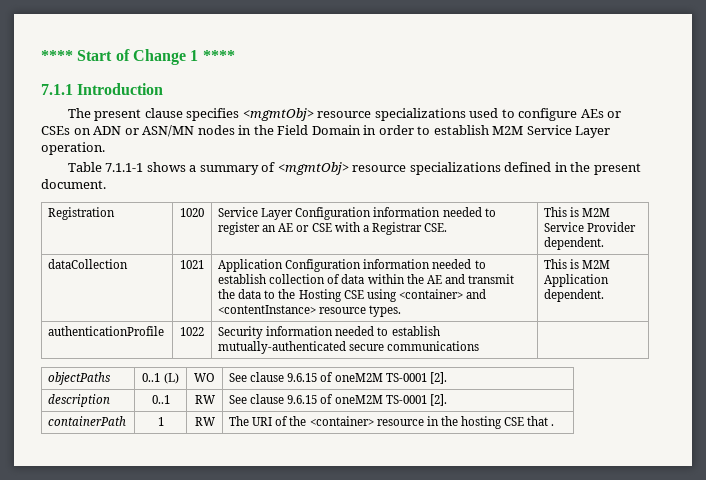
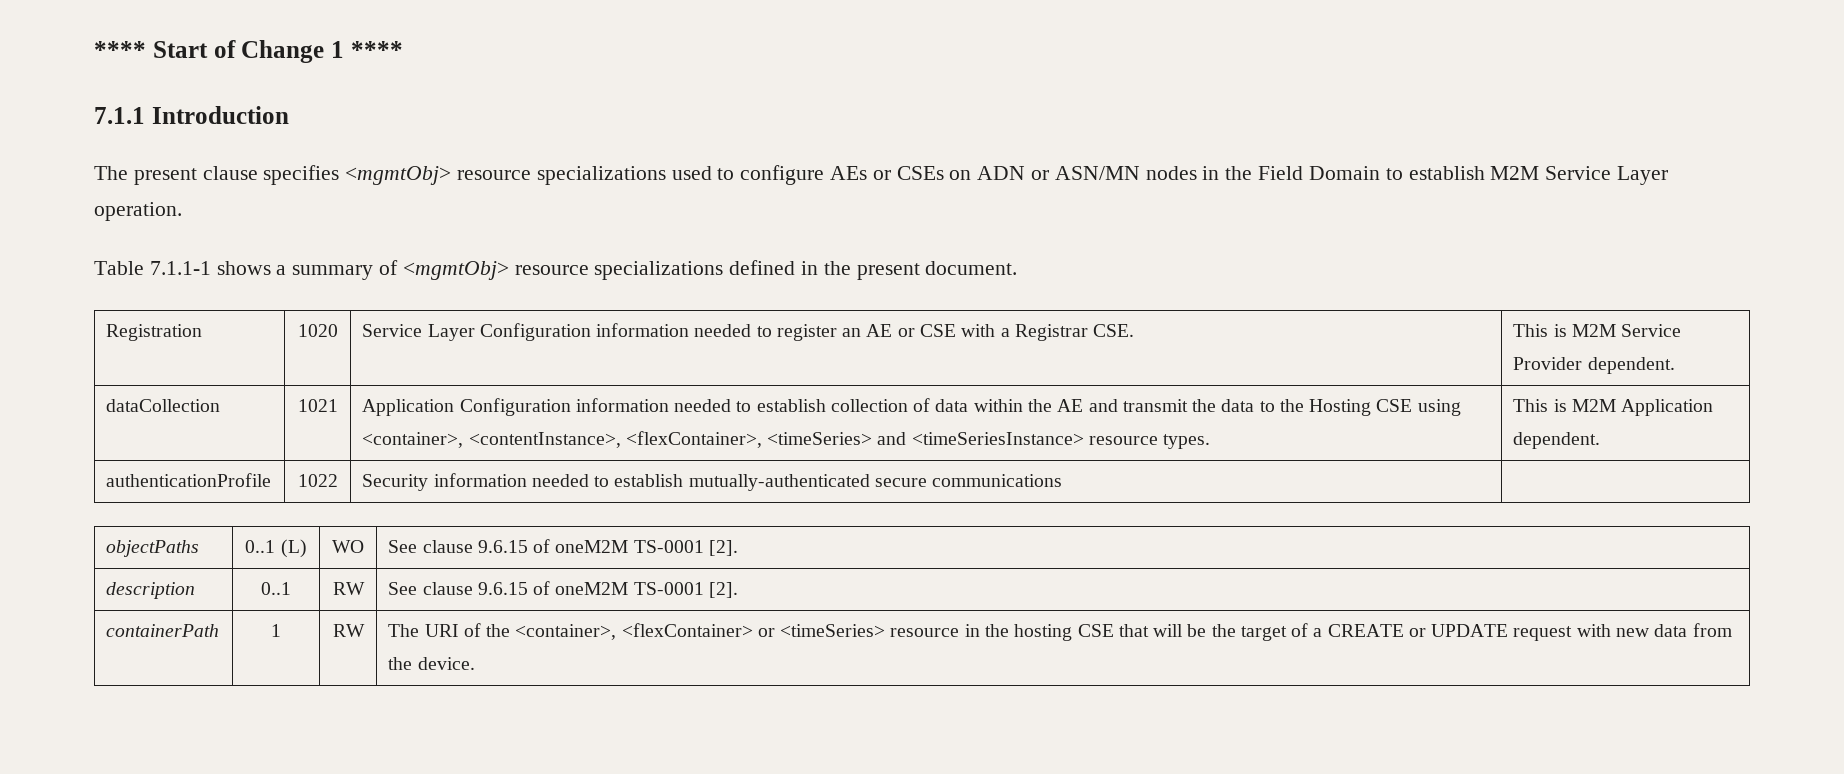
[363,125,414,135] in order -> (1380, 173) none
[398,289,486,299] [218,305,317,314] <container> and <contentInstance> -> [362,431,1084,448] <container>, <contentInstance>, <flexContainer>, <timeSeries> and <timeSeriesInstance>
[309,416,374,426] <container> -> [515,623,886,640] <container>, <flexContainer> or <timeSeries>
[551,424,555,426] . -> [1153,623,1732,641] [388,657,475,670] will be the target of a CREATE or UPDATE request with new data from the device.

